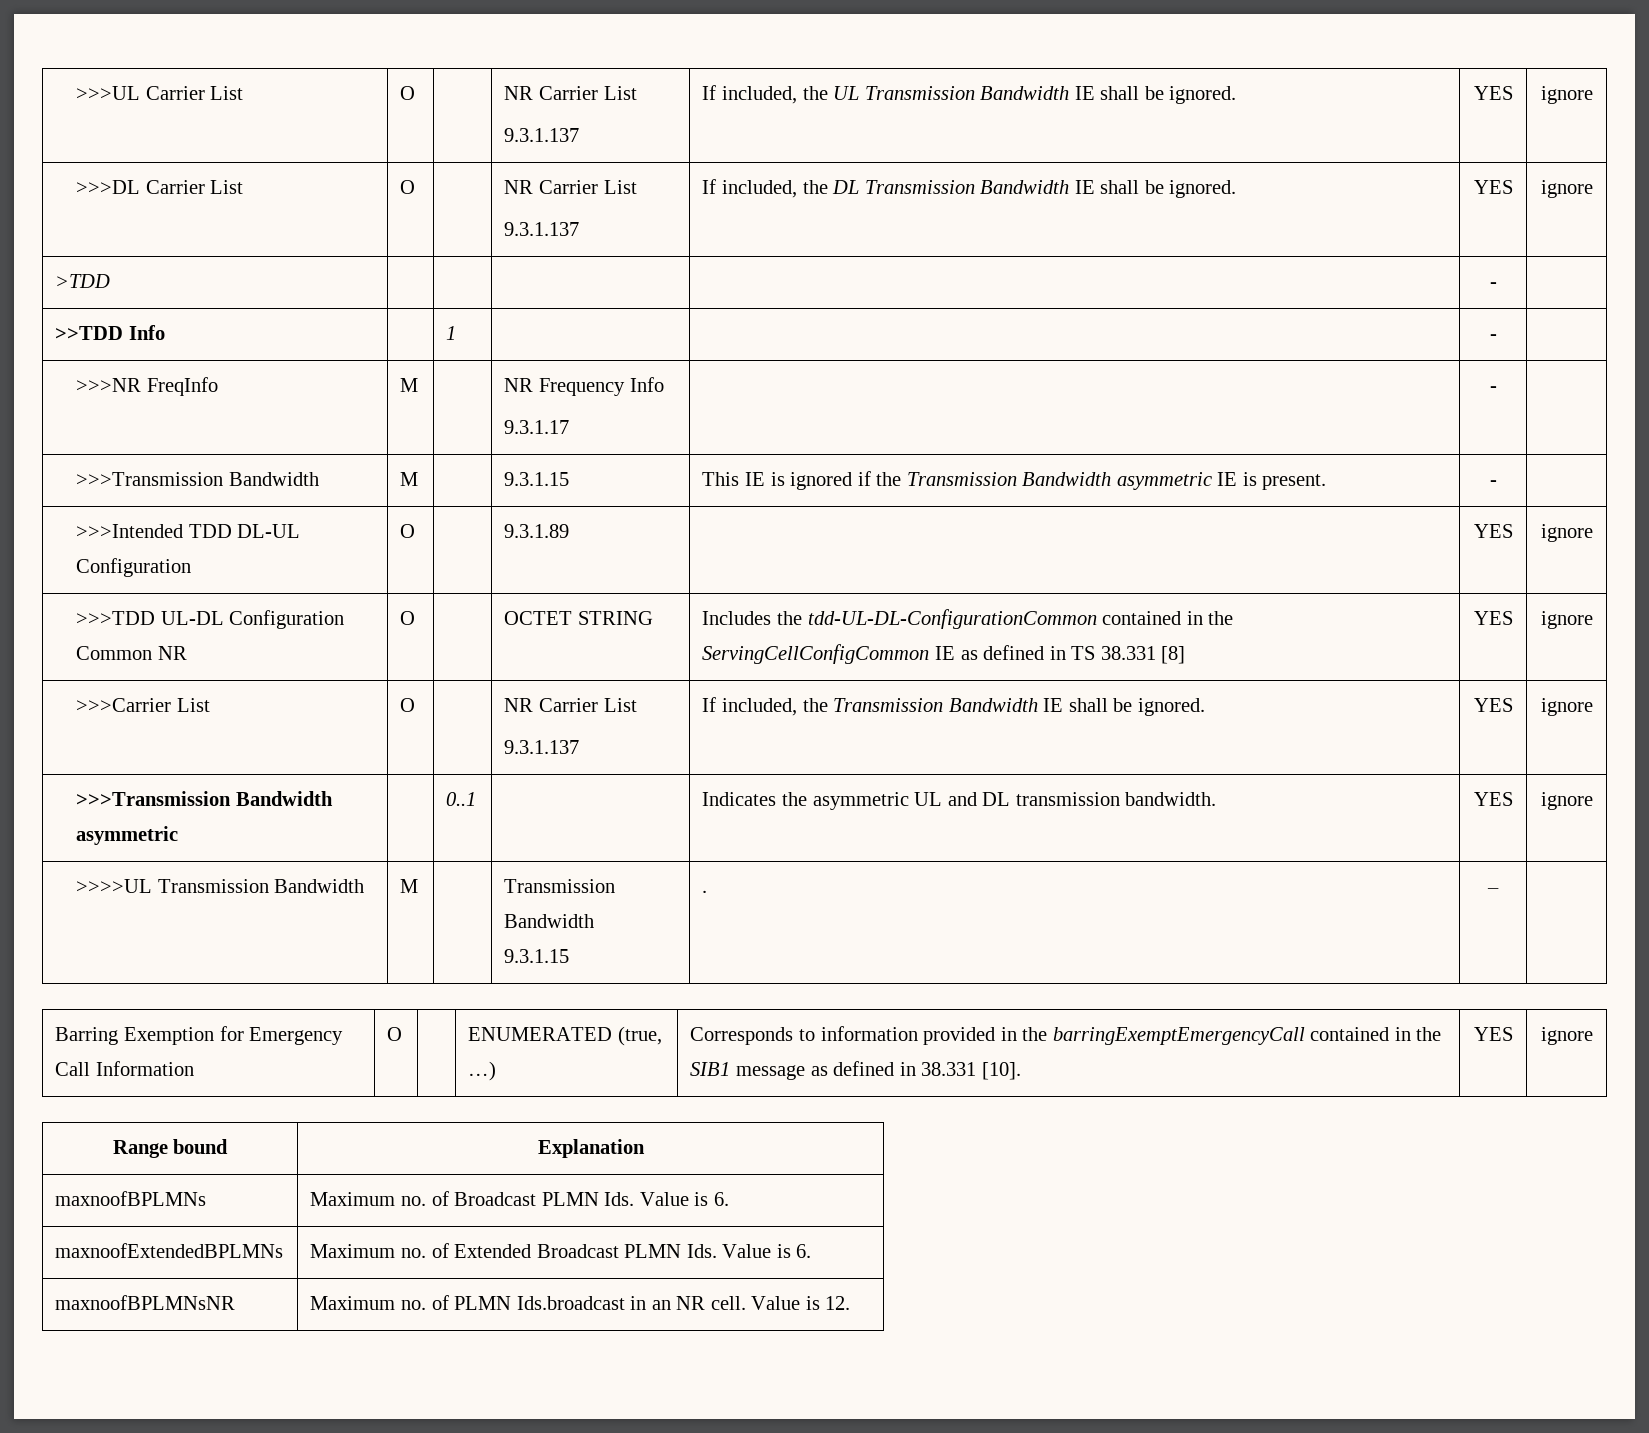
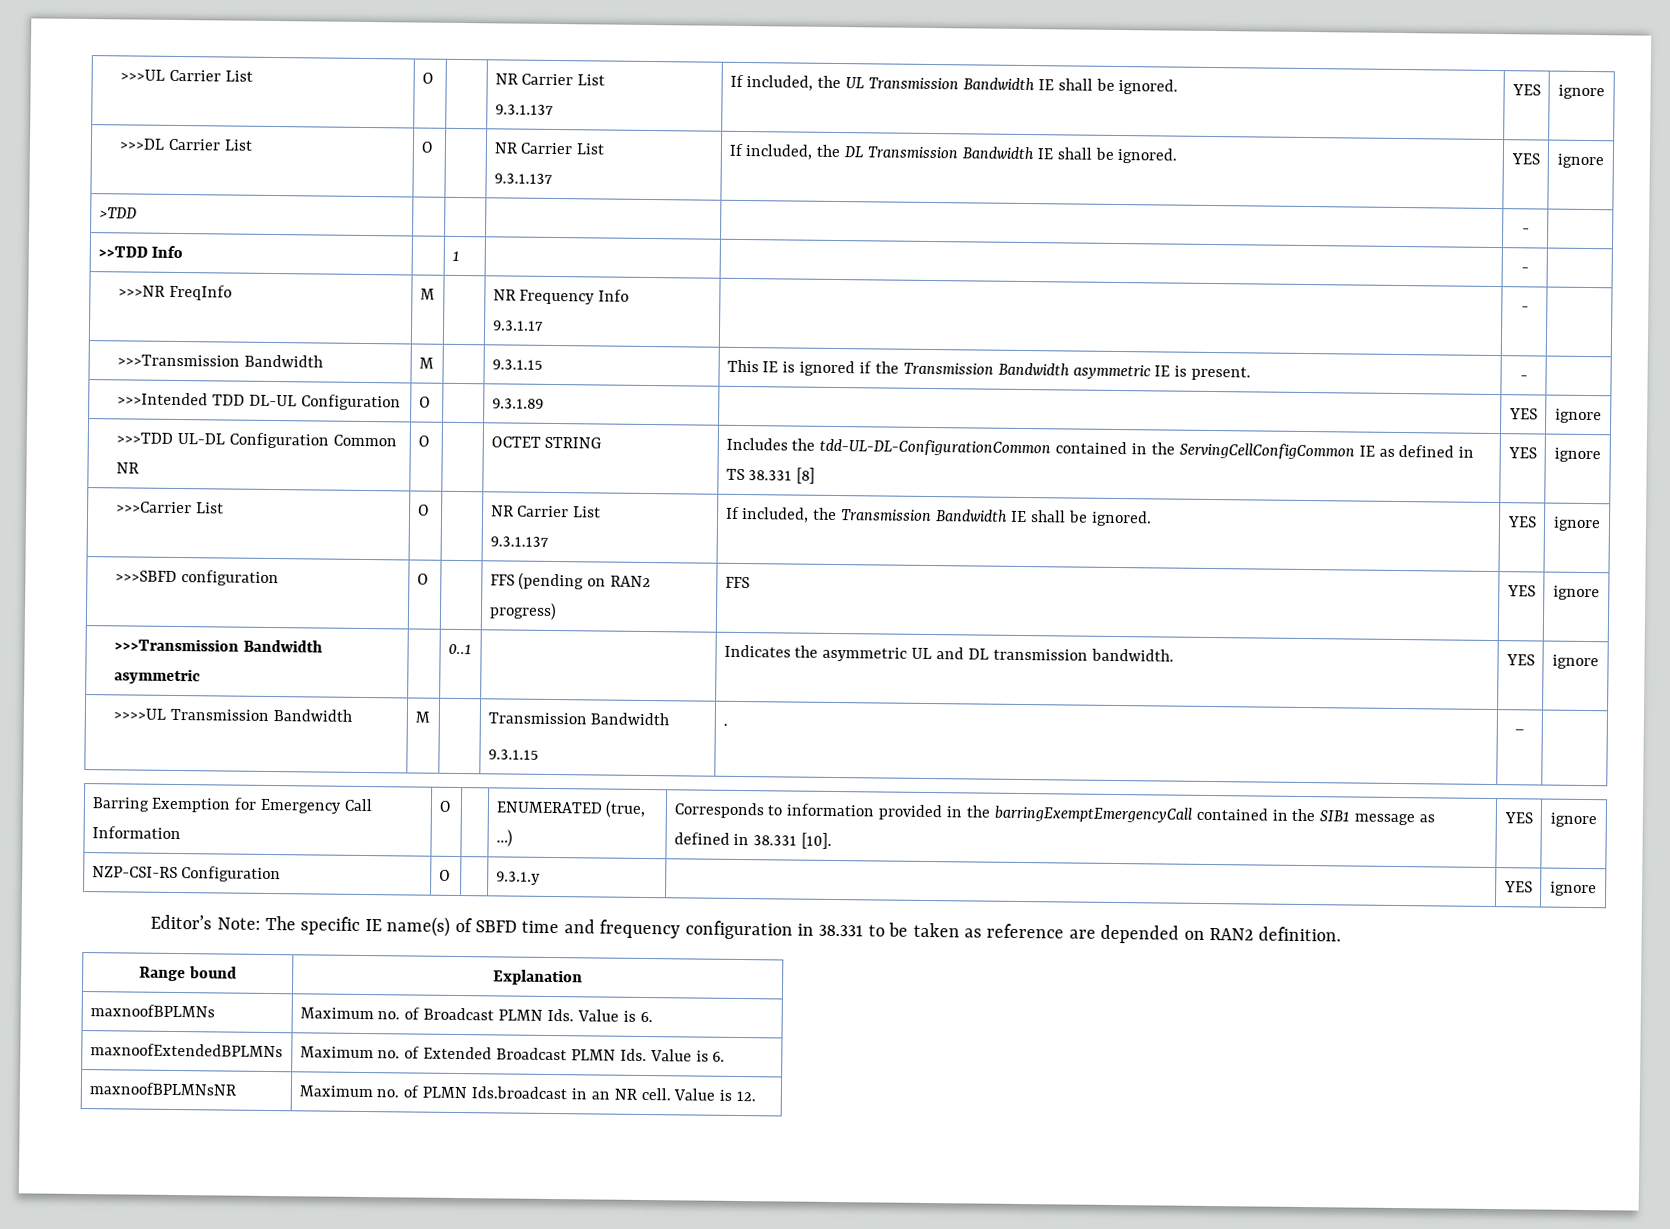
(1593, 707) none -> [115,570,279,587] [416,573,429,585] [489,572,652,591] [488,602,557,621] [724,576,750,589] [1506,585,1536,597] [1553,585,1600,601] // >>>SBFD configuration | O | | FFS (pending on RAN2 progress) | FFS | YES | ignore
(1593, 1036) none -> [91,866,282,883] [438,869,451,881] [495,871,541,885] [1503,881,1533,893] [1550,881,1597,897] [150,914,1342,944] // NZP-CSI-RS Configuration | O | | 9.3.1.y | | YES | ignore // Editor’s Note: The specific IE name(s) of SBFD time and frequency configuration in 38.331 to be taken as reference are depended on RAN2 definition.

